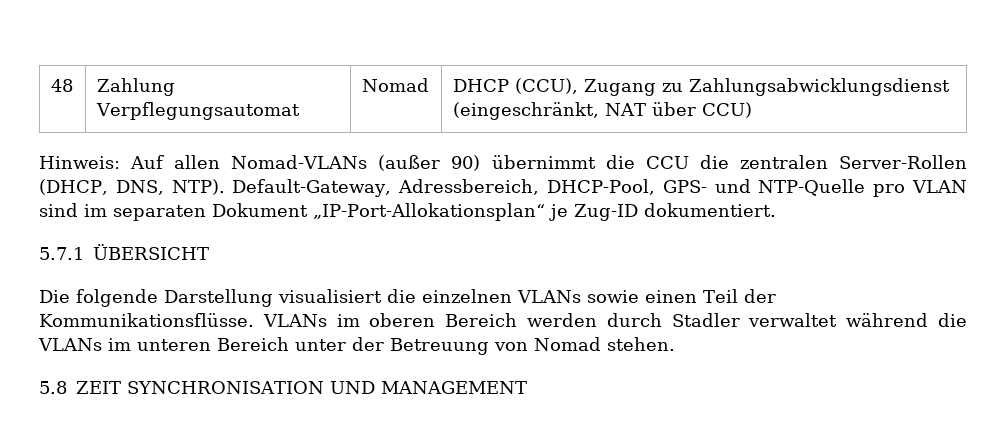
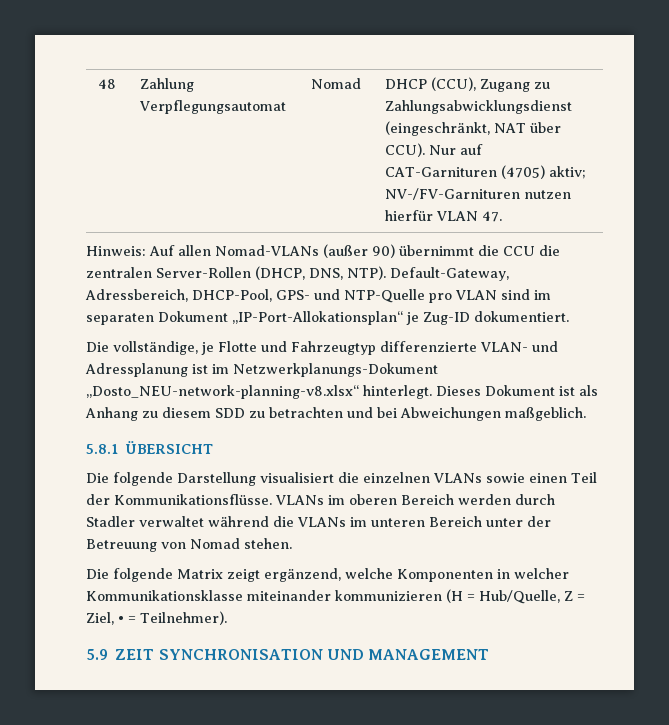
[701,102,752,118] CCU) -> [384,143,483,157] [384,165,586,179] [384,188,571,200] [384,210,502,222] CCU). Nur auf CAT-Garnituren (4705) aktiv; NV-/FV-Garnituren nutzen hierfür VLAN 47.
[39,247,84,260] 5.7.1 -> [86,341,558,355] [85,363,438,377] [86,385,598,399] [85,407,586,421] [86,444,118,454] Die vollständige, je Flotte und Fahrzeugtyp differenzierte VLAN- und Adressplanung ist im Netzwerkplanungs-Dokument „Dosto_NEU-network-planning-v8.xlsx“ hinterlegt. Dieses Dokument ist als Anhang zu diesem SDD zu betrachten und bei Abweichungen maßgeblich. // 5.8.1
[39,381,67,394] 5.8 -> [86,568,569,582] [86,589,585,604] [86,611,227,625] [86,649,108,660] Die folgende Matrix zeigt ergänzend, welche Komponenten in welcher Kommunikationsklasse miteinander kommunizieren (H = Hub/Quelle, Z = Ziel, • = Teilnehmer). // 5.9

